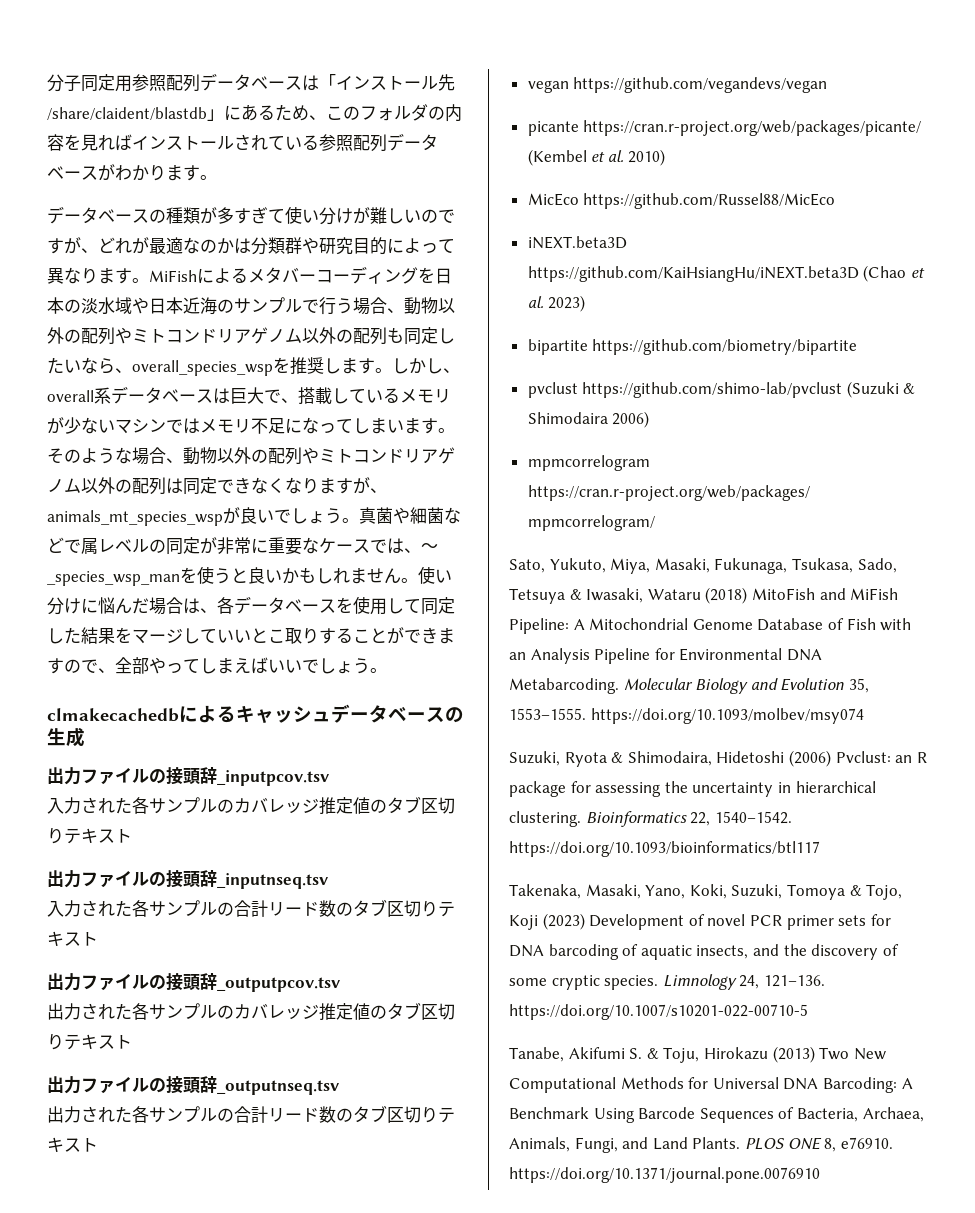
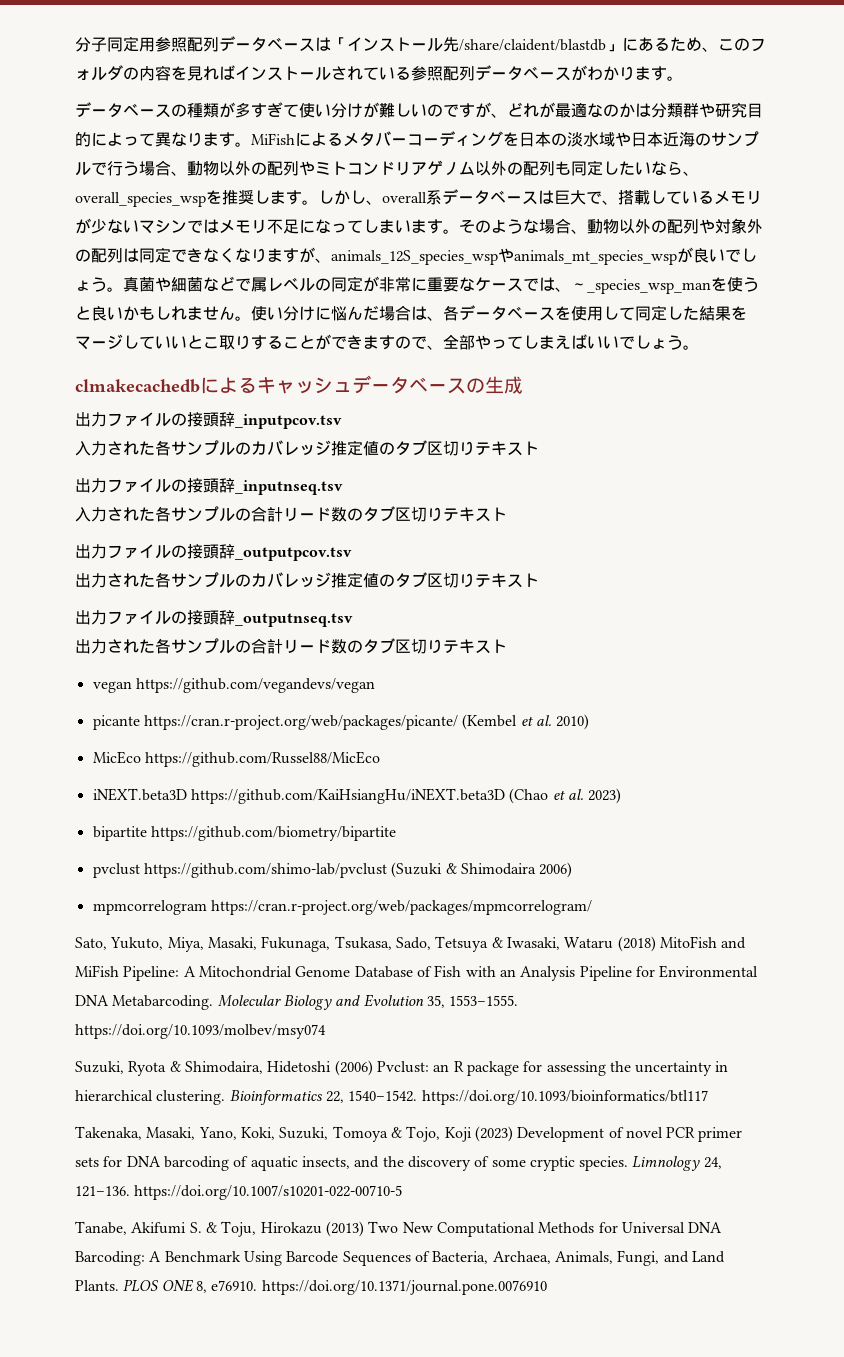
[319,447,455,464] [47,478,98,493] ミトコンドリアゲノム以 -> [715,218,747,234] 対象
(387, 490) none -> [331,248,514,265] animals_12S_species_wspや

